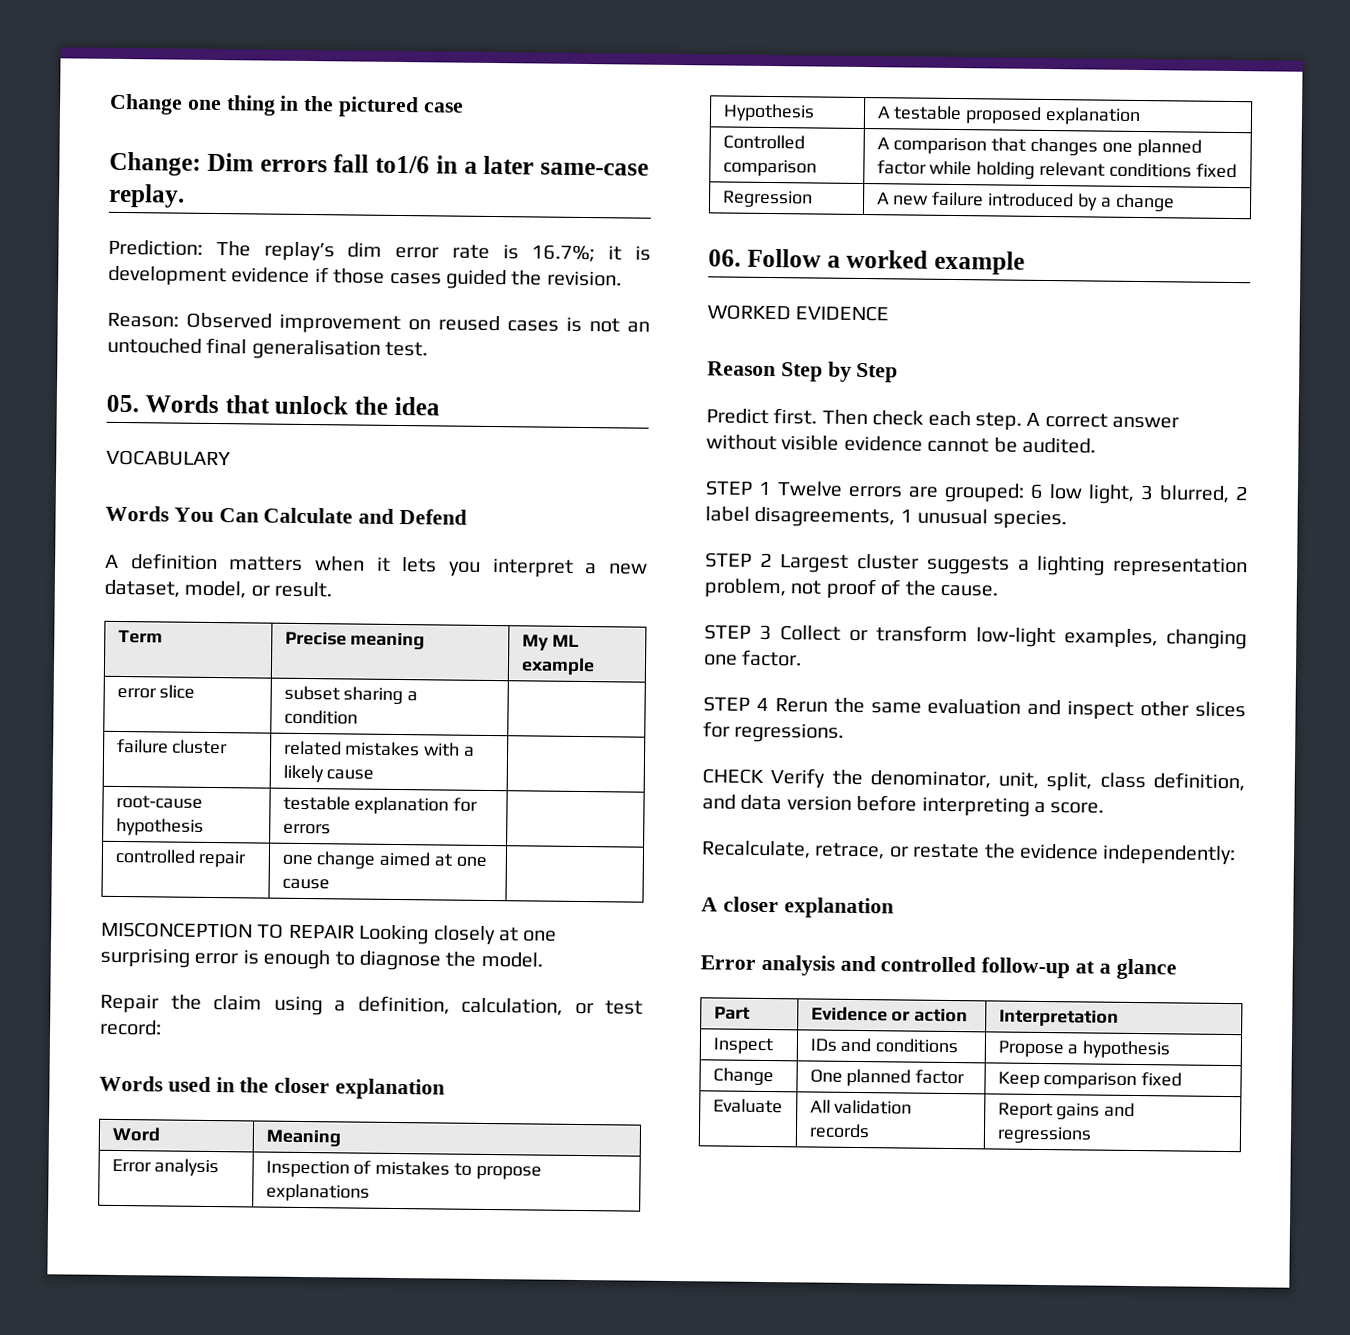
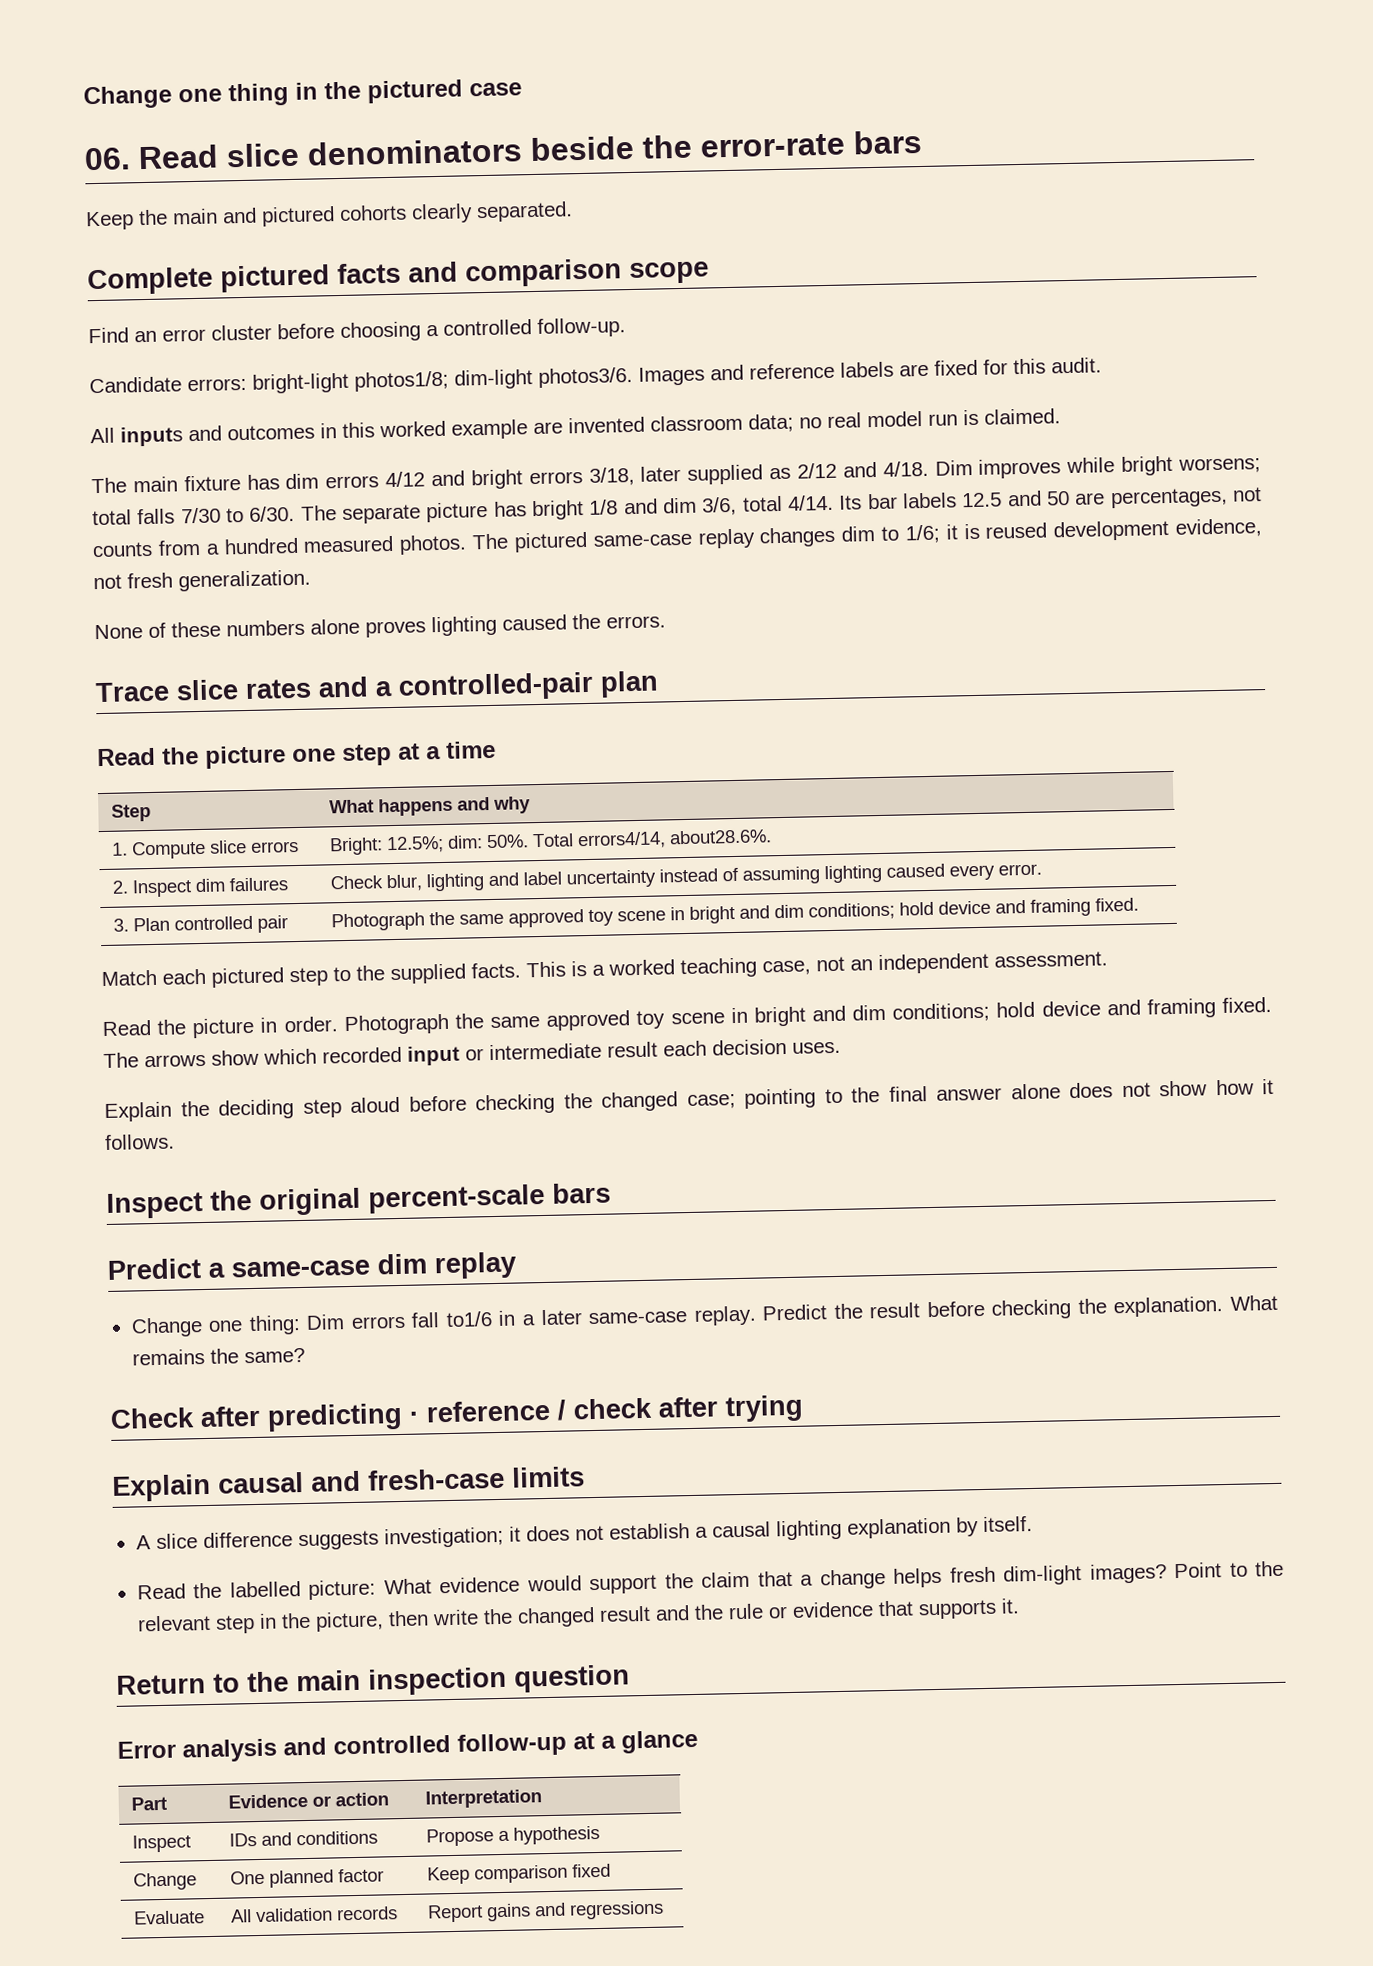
[109,151,201,176] Change: -> [84,129,922,171] [85,201,573,231] [87,258,709,296] [88,317,626,344] [89,357,1102,394] [90,408,1061,447] [91,455,1262,494] [92,487,1263,526] [92,518,1263,558] [93,569,311,592] [94,613,666,640] [95,670,659,703] [97,740,496,769] [111,803,152,822] [329,796,532,817] [111,840,300,860] [329,829,773,856] [112,877,290,898] [330,863,1043,892] [113,915,289,933] [331,897,1140,932] [101,951,1108,988] [102,996,1272,1039] [103,1038,841,1069] [104,1078,1274,1123] [105,1133,175,1151] [106,1182,611,1219] [107,1251,518,1280] [130,1315,301,1338] 06. Read slice denominators beside the error-rate bars // Keep the main and pictured cohorts clearly separated. // Complete pictured facts and comparison scope // Find an error cluster before choosing a controlled follow-up. // Candidate errors: bright-light photos1/8; dim-light photos3/6. Images and reference labels are fixed for this audit. // All inputs and outcomes in this worked example are invented classroom data; no real model run is claimed. // The main fixture has dim errors 4/12 and bright errors 3/18, later supplied as 2/12 and 4/18. Dim improves while bright worsens; total falls 7/30 to 6/30. The separate picture has bright 1/8 and dim 3/6, total 4/14. Its bar labels 12.5 and 50 are percentages, not counts from a hundred measured photos. The pictured same-case replay changes dim to 1/6; it is reused development evidence, not fresh generalization. // None of these numbers alone proves lighting caused the errors. // Trace slice rates and a controlled-pair plan // Read the picture one step at a time // Step | What happens and why // 1. Compute slice errors | Bright: 12.5%; dim: 50%. Total errors4/14, about28.6%. // 2. Inspect dim failures | Check blur, lighting and label uncertainty instead of assuming lighting caused every error. // 3. Plan controlled pair | Photograph the same approved toy scene in bright and dim conditions; hold device and framing fixed. // Match each pictured step to the supplied facts. This is a worked teaching case, not an independent assessment. // Read the picture in order. Photograph the same approved toy scene in bright and dim conditions; hold device and framing fixed. The arrows show which recorded input or intermediate result each decision uses. // Explain the deciding step aloud before checking the changed case; pointing to the final answer alone does not show how it follows. // Inspect the original percent-scale bars // Predict a same-case dim replay // Change one thing:
[108,239,651,263] [108,265,622,290] [107,312,650,335] [107,337,429,360] [106,394,440,416] [106,449,231,467] [105,505,468,525] [105,553,649,578] [104,579,333,599] [117,629,163,644] [284,631,426,650] [521,634,580,651] [520,657,595,676] [116,684,196,699] [283,685,419,705] [283,709,358,725] [116,738,229,755] [283,740,476,757] [282,764,375,783] [115,794,203,809] [115,817,204,836] [282,795,479,815] [282,823,331,835] [114,848,247,868] [281,851,487,869] [281,878,330,890] [101,921,558,946] [100,947,543,971] [100,993,643,1016] [99,1019,162,1036] [99,1075,446,1100] [111,1126,160,1142] [265,1129,341,1147] [111,1158,220,1177] [265,1160,542,1180] [265,1183,370,1202] [722,103,815,122] [876,105,1142,126] [722,134,805,150] [722,159,817,177] [876,137,1202,157] [876,160,1237,179] [721,190,813,208] [876,191,1175,212] [708,248,1025,275] [707,304,890,322] [707,361,899,383] [706,408,1180,431] [706,434,1096,454] [705,480,1248,504] [705,506,1067,530] [705,552,1248,578] [704,578,998,600] [704,624,1247,650] [704,649,803,667] [703,696,1246,720] [703,721,845,743] [702,768,1245,792] [702,794,1105,817] [701,840,1237,866] [701,896,894,919] // Prediction: The replay’s dim error rate is 16.7%; it is development evidence if those cases guided the revision. // Reason: Observed improvement on reused cases is not an untouched final generalisation test. // 05. Words that unlock the idea // VOCABULARY // Words You Can Calculate and Defend // A definition matters when it lets you interpret a new dataset, model, or result. // Term | Precise meaning | My ML example // error slice | subset sharing a condition | // failure cluster | related mistakes with a likely cause | // root-cause hypothesis | testable explanation for errors | // controlled repair | one change aimed at one cause | // MISCONCEPTION TO REPAIR Looking closely at one surprising error is enough to diagnose the model. // Repair the claim using a definition, calculation, or test record: // Words used in the closer explanation // Word | Meaning // Error analysis | Inspection of mistakes to propose explanations // Hypothesis | A testable proposed explanation // Controlled comparison | A comparison that changes one planned factor while holding relevant conditions fixed // Regression | A new failure introduced by a change // 06. Follow a worked example // WORKED EVIDENCE // Reason Step by Step // Predict first. Then check each step. A correct answer without visible evidence cannot be audited. // STEP 1 Twelve errors are grouped: 6 low light, 3 blurred, 2 label disagreements, 1 unusual species. // STEP 2 Largest cluster suggests a lighting representation problem, not proof of the cause. // STEP 3 Collect or transform low-light examples, changing one factor. // STEP 4 Rerun the same evaluation and inspect other slices for regressions. // CHECK Verify the denominator, unit, split, class definition, and data version before interpreting a score. // Recalculate, retrace, or restate the evidence independently: // A closer explanation -> [762,1294,1278,1321] [131,1347,305,1366] [110,1394,804,1432] [112,1466,585,1502] [135,1515,1033,1551] [136,1560,1285,1600] [136,1598,1020,1634] [116,1664,630,1696] Predict the result before checking the explanation. What remains the same? // Check after predicting · reference / check after trying // Explain causal and fresh-case limits // A slice difference suggests investigation; it does not establish a causal lighting explanation by itself. // Read the labelled picture: What evidence would support the claim that a change helps fresh dim-light images? Point to the relevant step in the picture, then write the changed result and the rule or evidence that supports it. // Return to the main inspection question

